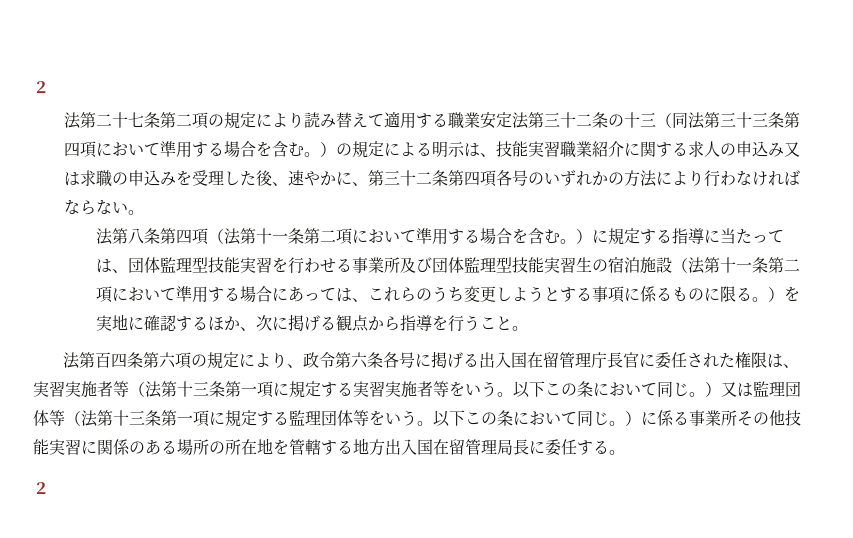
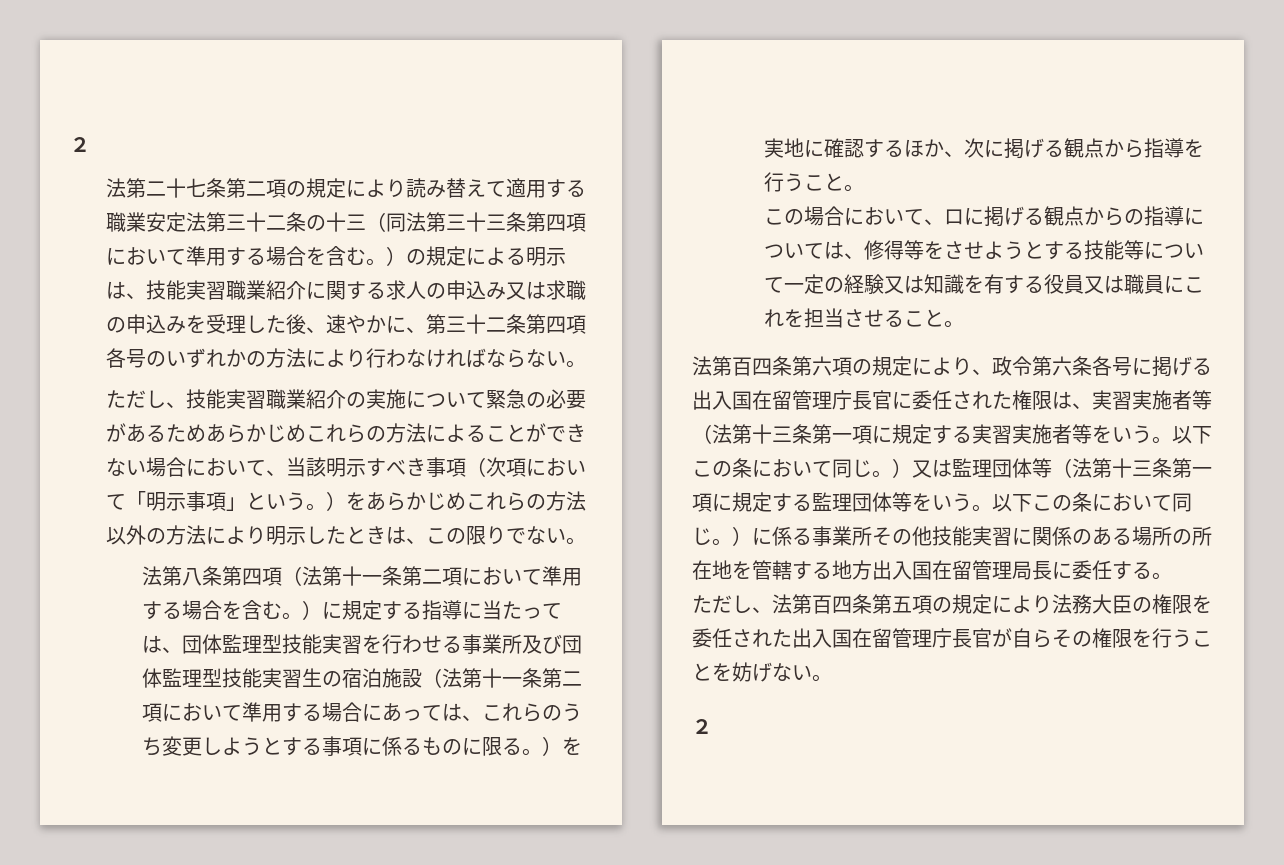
(145, 212) none -> [105,389,586,409] [105,423,586,443] [105,457,586,477] [105,491,586,511] [105,525,586,545] // ただし、技能実習職業紹介の実施について緊急の必要があるためあらかじめこれらの方法によることができない場合において、当該明示すべき事項（次項において「明示事項」という。）をあらかじめこれらの方法以外の方法により明示したときは、この限りでない。
(528, 328) none -> [763,206,1204,227] [763,240,1204,260] [763,274,1204,295] [763,308,964,328] // この場合において、ロに掲げる観点からの指導については、修得等をさせようとする技能等について一定の経験又は知識を有する役員又は職員にこれを担当させること。
(625, 452) none -> [692,594,1212,614] [692,628,1212,648] [692,662,832,682] // ただし、法第百四条第五項の規定により法務大臣の権限を委任された出入国在留管理庁長官が自らその権限を行うことを妨げない。

